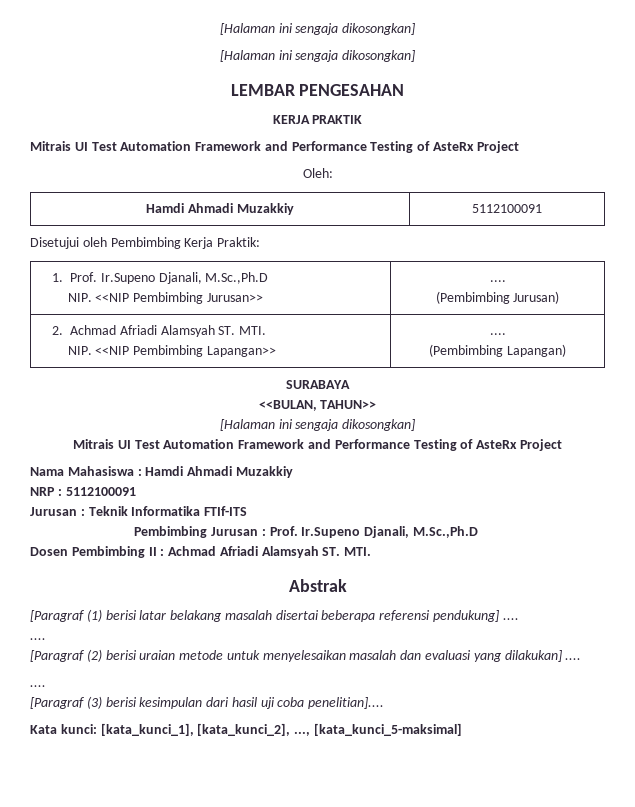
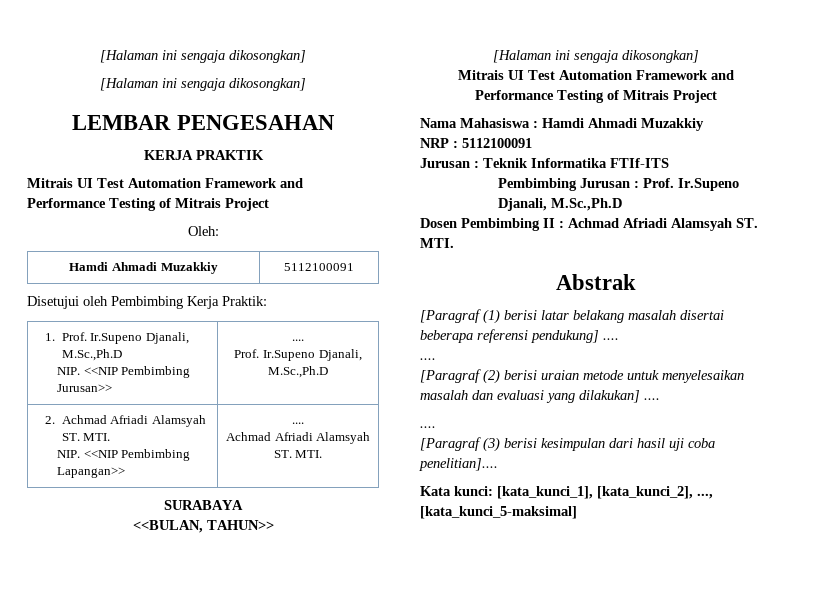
[433,142,475,151] AsteRx -> [175,198,221,208] Mitrais
[435,291,560,304] (Pembimbing Jurusan) -> [234,349,362,361] [268,366,328,378] Prof. Ir.Supeno Djanali, M.Sc.,Ph.D
[429,344,566,357] (Pembimbing Lapangan) -> [225,432,371,444] [273,450,323,458] Achmad Afriadi Alamsyah ST. MTI.
[476,440,518,449] AsteRx -> [623,90,669,100] Mitrais

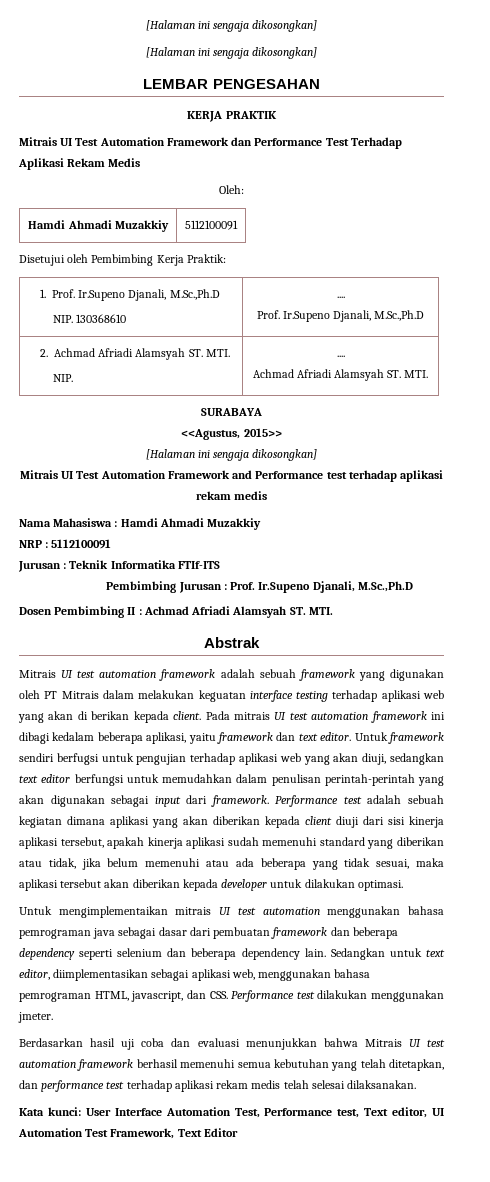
[280,178,303,188] [27,198,269,211] and Performance Testing of Mitrais Project -> [231,137,402,149] [18,158,141,170] dan Performance Test Terhadap Aplikasi Rekam Medis
[83,366,191,378] [57,384,113,392] <<NIP Pembimbing Jurusan>> -> [76,314,127,323] 130368610
[83,449,191,461] [57,467,126,478] <<NIP Pembimbing Lapangan>> -> (73, 378) none
[132,520,274,533] <<BULAN, TAHUN>> -> [181,428,282,440] <<Agustus, 2015>>
[557,90,717,103] Testing of Mitrais Project -> [326,470,444,482] [195,491,268,500] test terhadap aplikasi rekam medis
[420,309,724,324] [420,329,619,343] [420,358,436,360] [420,369,744,384] [420,390,660,403] [420,426,436,428] [420,437,715,452] [419,458,498,471] [420,486,713,499] [420,506,577,519] [Paragraf (1) berisi latar belakang masalah disertai beberapa referensi pendukung] .... // .... // [Paragraf (2) berisi uraian metode untuk menyelesaikan masalah dan evaluasi yang dilakukan] .... // .... // [Paragraf (3) berisi kesimpulan dari hasil uji coba penelitian].... // Kata kunci: [kata_kunci_1], [kata_kunci_2], ..., [kata_kunci_5-maksimal] -> [19,669,444,681] [19,690,445,702] [18,711,446,723] [19,732,444,744] [19,753,444,765] [19,774,444,786] [19,795,444,807] [19,816,444,828] [19,837,444,849] [19,858,444,870] [19,879,403,891] [19,906,445,918] [19,927,398,939] [19,948,445,960] [19,969,371,981] [19,990,444,1002] [18,1012,53,1023] [19,1038,446,1050] [19,1059,444,1071] [19,1080,417,1092] [19,1107,444,1118] [18,1128,238,1139] Mitrais UI test automation framework adalah sebuah framework yang digunakan oleh PT Mitrais dalam melakukan keguatan interface testing terhadap aplikasi web yang akan di berikan kepada client. Pada mitrais UI test automation framework ini dibagi kedalam beberapa aplikasi, yaitu framework dan text editor. Untuk framework sendiri berfugsi untuk pengujian terhadap aplikasi web yang akan diuji, sedangkan text editor berfungsi untuk memudahkan dalam penulisan perintah-perintah yang akan digunakan sebagai input dari framework. Performance test adalah sebuah kegiatan dimana aplikasi yang akan diberikan kepada client diuji dari sisi kinerja aplikasi tersebut, apakah kinerja aplikasi sudah memenuhi standard yang diberikan atau tidak, jika belum memenuhi atau ada beberapa yang tidak sesuai, maka aplikasi tersebut akan diberikan kepada developer untuk dilakukan optimasi. // Untuk mengimplementaikan mitrais UI test automation menggunakan bahasa pemrograman java sebagai dasar dari pembuatan framework dan beberapa dependency seperti selenium dan beberapa dependency lain. Sedangkan untuk text editor, diimplementasikan sebagai aplikasi web, menggunakan bahasa pemrograman HTML, javascript, dan CSS. Performance test dilakukan menggunakan jmeter. // Berdasarkan hasil uji coba dan evaluasi menunjukkan bahwa Mitrais UI test automation framework berhasil memenuhi semua kebutuhan yang telah ditetapkan, dan performance test terhadap aplikasi rekam medis telah selesai dilaksanakan. // Kata kunci: User Interface Automation Test, Performance test, Text editor, UI Automation Test Framework, Text Editor

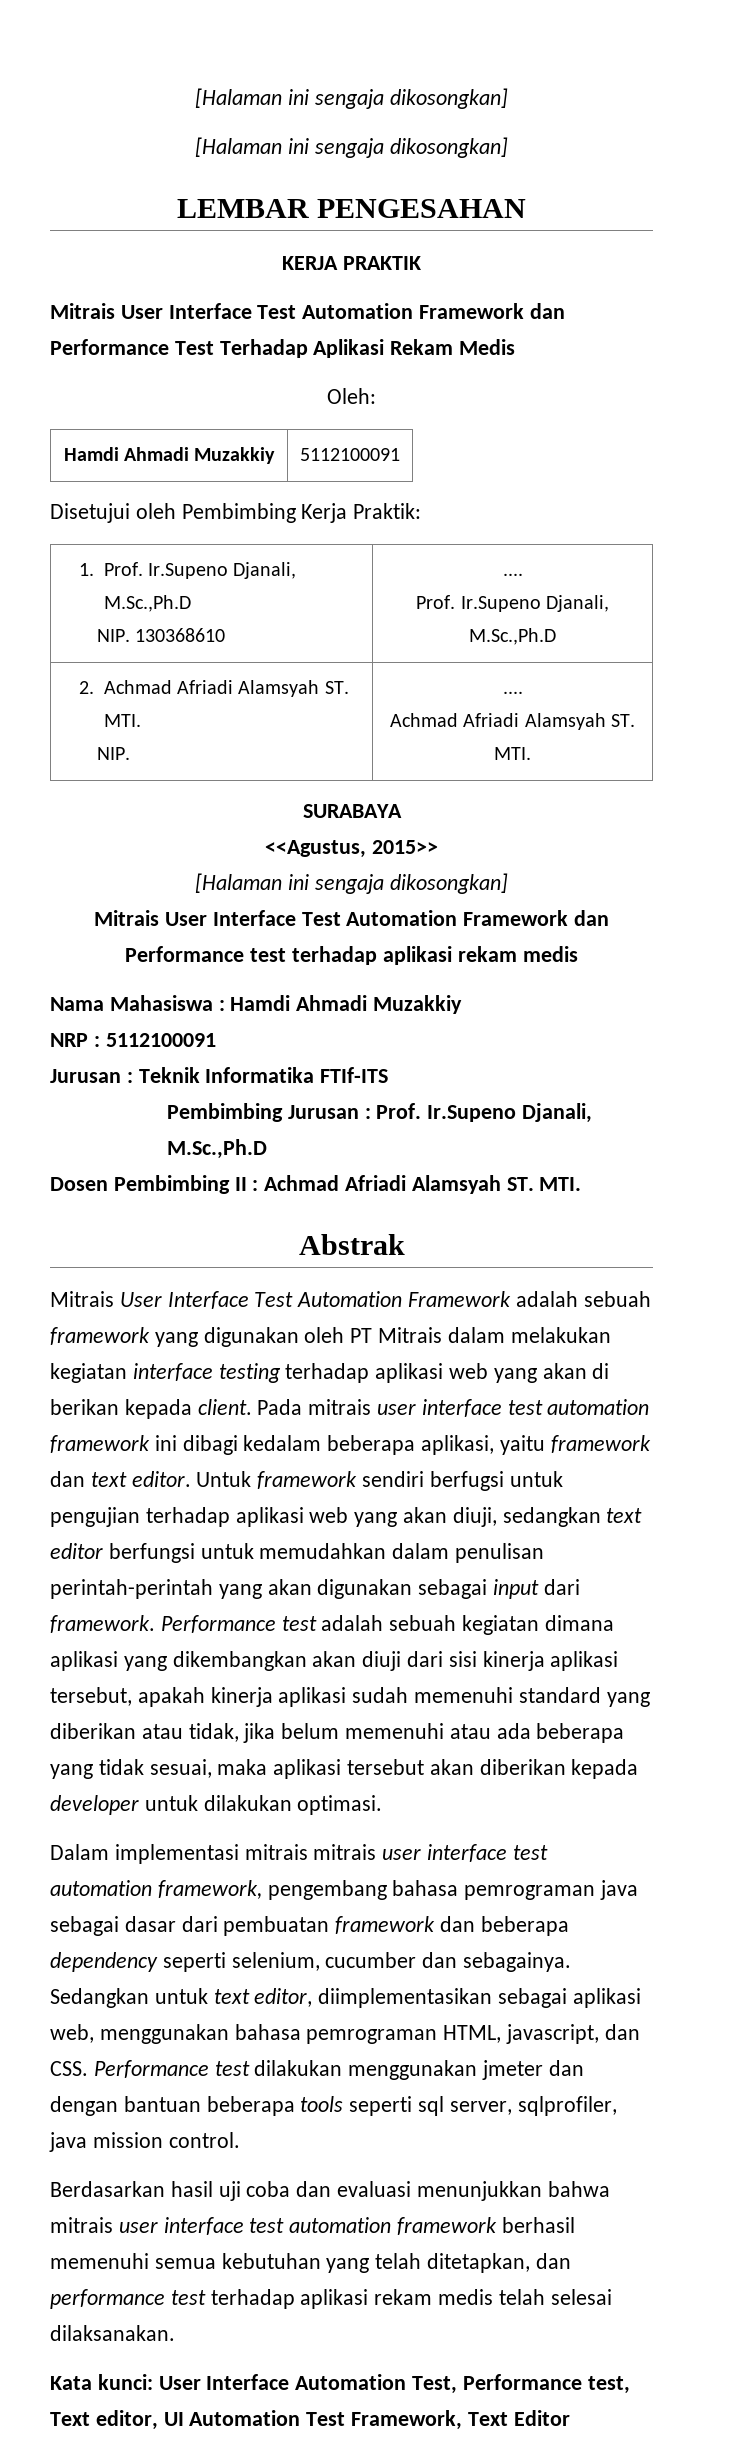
[60,138,73,146] UI -> [120,303,252,319] User Interface
[61,470,253,479] UI Test Automation Framework and -> [164,910,609,926] User Interface Test Automation Framework dan
[61,669,216,681] UI test automation framework -> [119,1291,512,1309] User Interface Test Automation Framework
[198,690,246,702] keguatan -> [50,1363,127,1383] kegiatan
[274,712,287,720] UI -> [377,1399,502,1417] user interface
[183,816,332,828] akan diberikan kepada client -> [172,1651,357,1671] dikembangkan akan
[19,906,401,918] Untuk mengimplementaikan mitrais UI test automation menggunakan -> [50,1844,548,1864] [50,1880,387,1900] Dalam implementasi mitrais mitrais user interface test automation framework, pengembang
[117,948,326,960] selenium dan beberapa dependency lain. -> [231,1952,572,1972] selenium, cucumber dan sebagainya.
[18,1012,53,1023] jmeter. -> [482,2060,584,2080] [50,2096,617,2116] [49,2132,240,2152] jmeter dan dengan bantuan beberapa tools seperti sql server, sqlprofiler, java mission control.
[364,1039,421,1047] Mitrais UI -> [50,2217,244,2235] mitrais user interface

